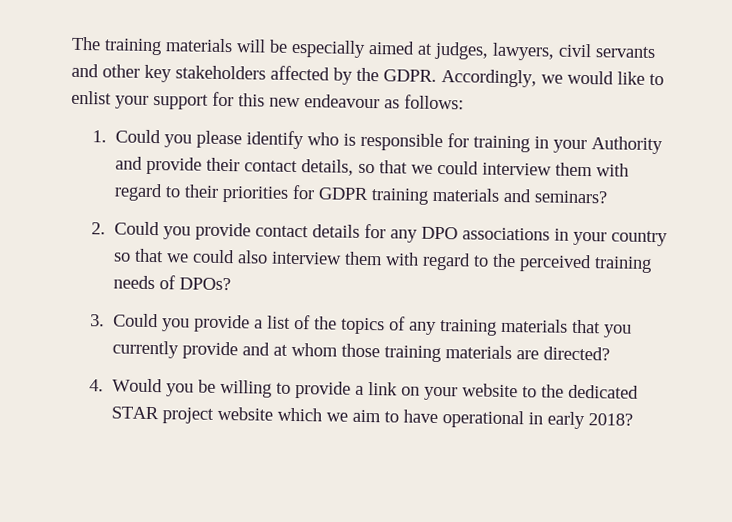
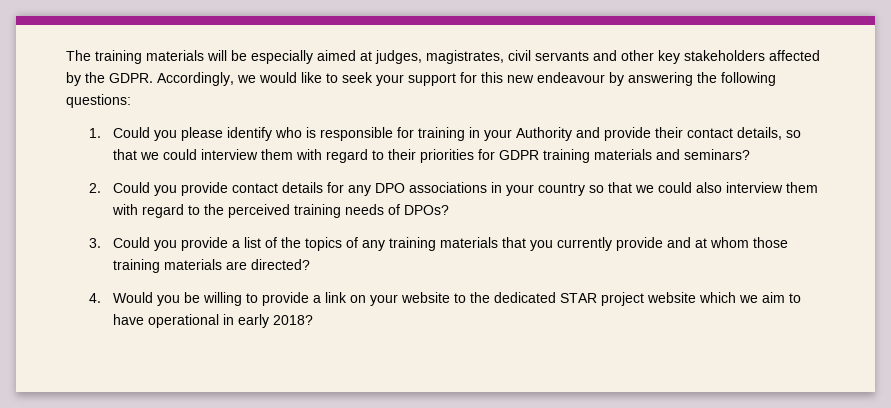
[492,42,555,61] lawyers, -> [426,50,504,64] magistrates,
[71,90,112,105] enlist -> [342,72,373,83] seek
[384,94,464,110] as follows: -> [609,72,776,86] [66,94,131,108] by answering the following questions:

